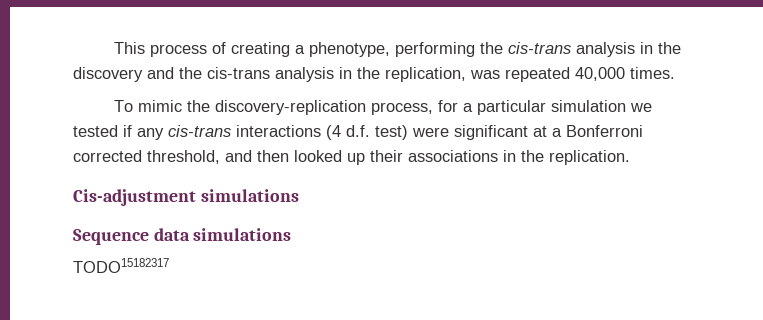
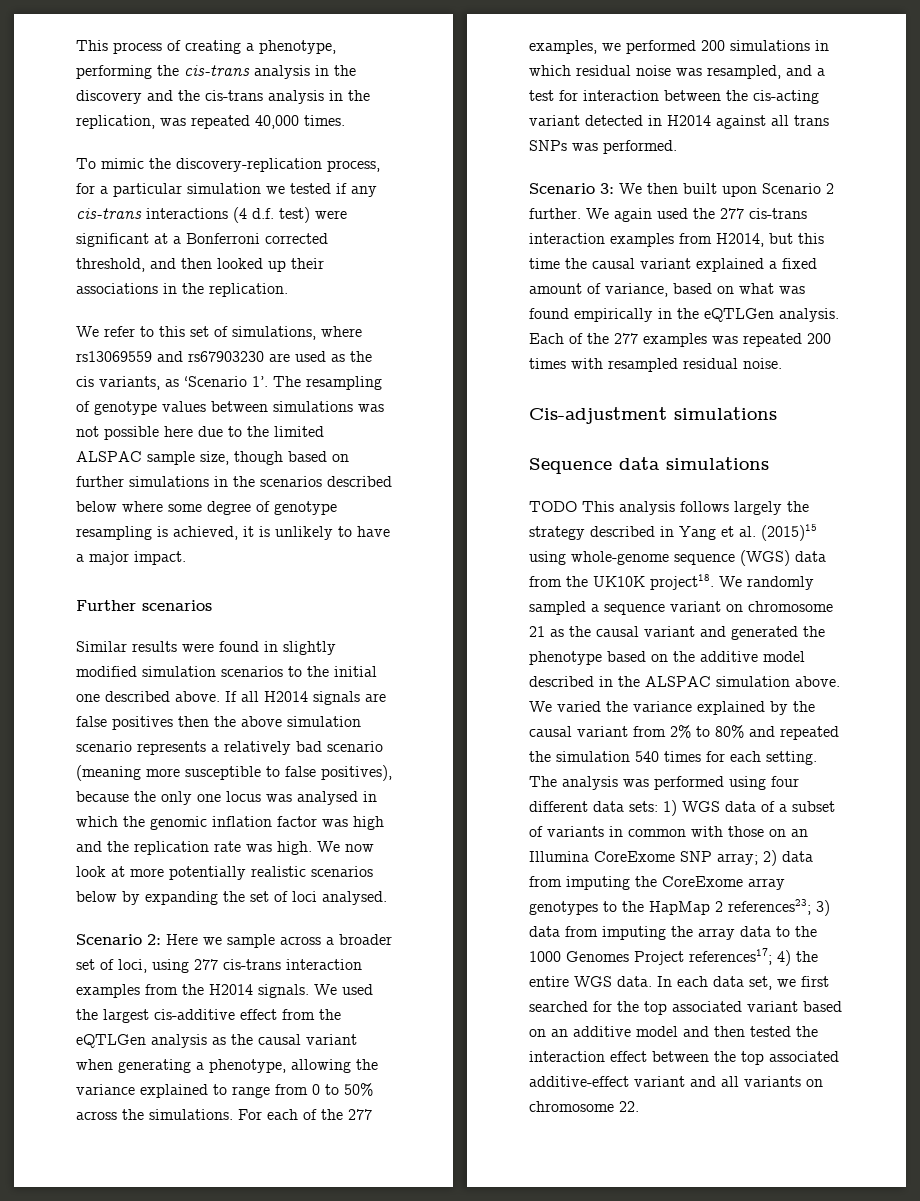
(630, 157) none -> [76,326,362,340] [76,351,372,362] [76,376,382,390] [76,401,384,415] [76,426,324,440] [76,451,349,465] [76,476,392,487] [76,501,337,515] [76,526,390,540] [76,551,186,565] [76,600,212,611] [76,641,336,655] [76,666,377,677] [76,691,386,705] [76,716,361,730] [76,741,383,755] [76,765,392,781] [76,791,377,805] [76,816,384,830] [76,841,374,855] [76,866,373,880] [76,891,387,905] [76,934,392,948] [76,959,362,973] [76,984,373,998] [76,1009,341,1023] [76,1034,357,1048] [76,1059,378,1073] [76,1083,373,1098] [76,1109,372,1120] [529,40,829,54] [529,65,825,79] [529,90,819,104] [529,115,829,129] [529,140,677,154] [529,183,834,197] [529,208,807,222] [529,233,824,247] [529,258,817,272] [529,283,805,297] [529,308,839,322] [529,333,831,347] [529,358,782,372] // We refer to this set of simulations, where rs13069559 and rs67903230 are used as the cis variants, as ‘Scenario 1’. The resampling of genotype values between simulations was not possible here due to the limited ALSPAC sample size, though based on further simulations in the scenarios described below where some degree of genotype resampling is achieved, it is unlikely to have a major impact. // Further scenarios // Similar results were found in slightly modified simulation scenarios to the initial one described above. If all H2014 signals are false positives then the above simulation scenario represents a relatively bad scenario (meaning more susceptible to false positives), because the only one locus was analysed in which the genomic inflation factor was high and the replication rate was high. We now look at more potentially realistic scenarios below by expanding the set of loci analysed. // Scenario 2: Here we sample across a broader set of loci, using 277 cis-trans interaction examples from the H2014 signals. We used the largest cis-additive effect from the eQTLGen analysis as the causal variant when generating a phenotype, allowing the variance explained to range from 0 to 50% across the simulations. For each of the 277 examples, we performed 200 simulations in which residual noise was resampled, and a test for interaction between the cis-acting variant detected in H2014 against all trans SNPs was performed. // Scenario 3: We then built upon Scenario 2 further. We again used the 277 cis-trans interaction examples from H2014, but this time the causal variant explained a fixed amount of variance, based on what was found empirically in the eQTLGen analysis. Each of the 277 examples was repeated 200 times with resampled residual noise.
[73,258,169,273] TODO15182317 -> [529,501,809,515] [529,524,817,541] [529,550,826,566] [529,574,814,590] [529,601,833,615] [529,626,825,640] [529,651,805,665] [529,676,840,687] [529,701,815,715] [529,725,839,740] [529,751,817,765] [529,776,799,790] [529,800,835,816] [529,826,808,837] [529,850,813,866] [529,876,785,890] [529,899,830,916] [529,926,817,940] [529,948,818,966] [529,976,829,990] [529,1001,842,1015] [529,1026,818,1037] [529,1051,839,1065] [529,1076,823,1087] [529,1101,639,1112] TODO This analysis follows largely the strategy described in Yang et al. (2015)15 using whole-genome sequence (WGS) data from the UK10K project18. We randomly sampled a sequence variant on chromosome 21 as the causal variant and generated the phenotype based on the additive model described in the ALSPAC simulation above. We varied the variance explained by the causal variant from 2% to 80% and repeated the simulation 540 times for each setting. The analysis was performed using four different data sets: 1) WGS data of a subset of variants in common with those on an Illumina CoreExome SNP array; 2) data from imputing the CoreExome array genotypes to the HapMap 2 references23; 3) data from imputing the array data to the 1000 Genomes Project references17; 4) the entire WGS data. In each data set, we first searched for the top associated variant based on an additive model and then tested the interaction effect between the top associated additive-effect variant and all variants on chromosome 22.

